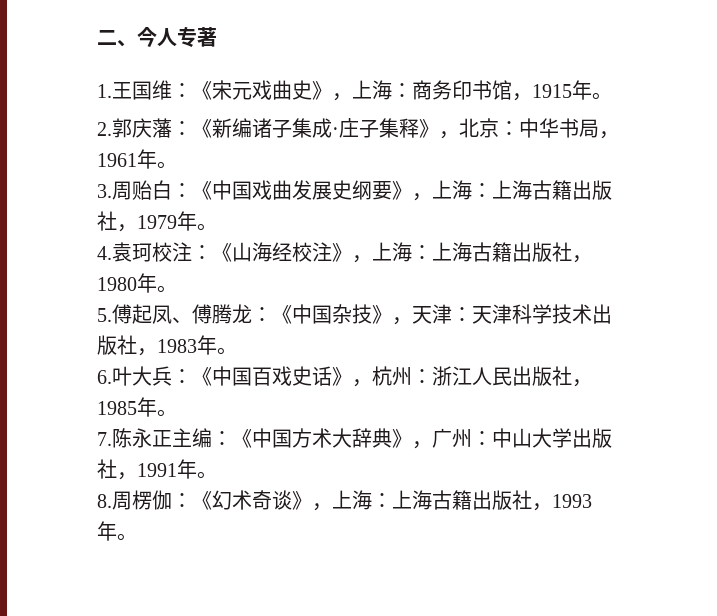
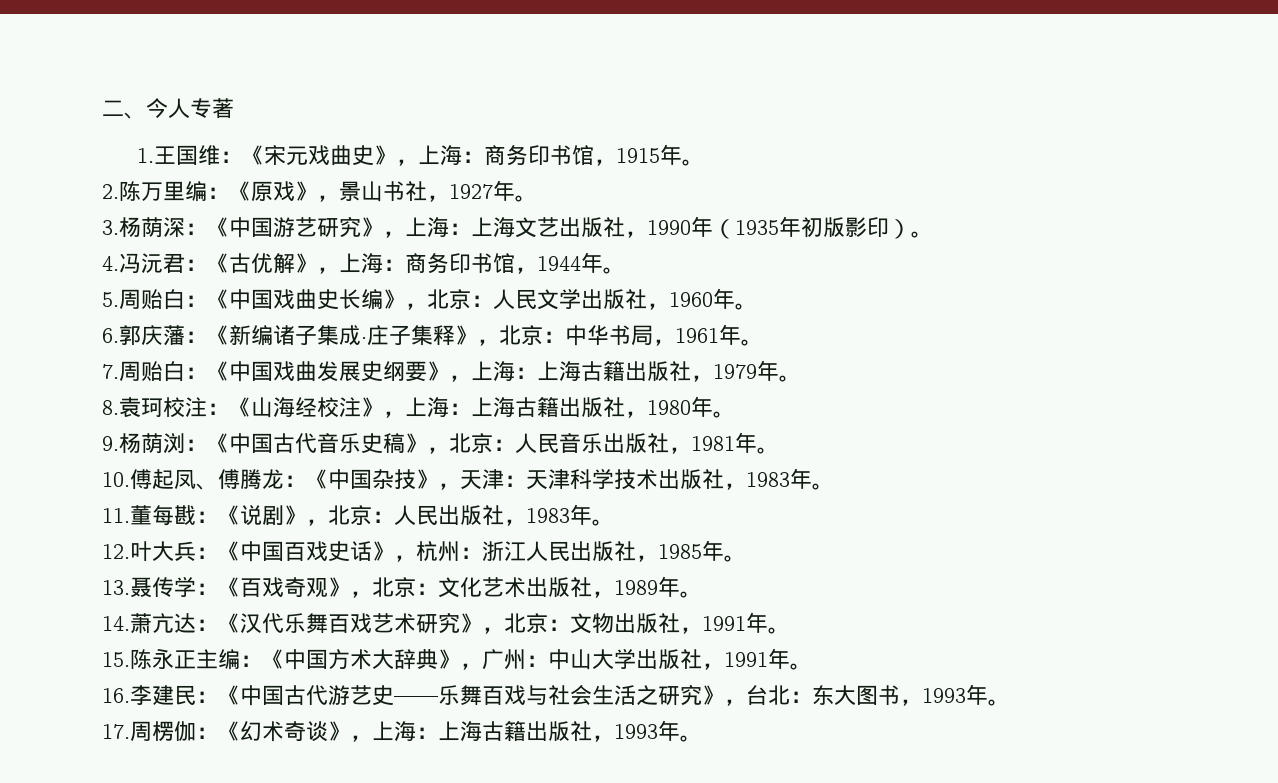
(112, 129) none -> [119,180,537,202] [102,216,933,239] [102,252,625,274] [102,288,757,310] [102,328,119,343] 陈万里编：《原戏》，景山书社，1927年。 // 3.杨荫深：《中国游艺研究》，上海：上海文艺出版社，1990年（1935年初版影印）。 // 4.冯沅君：《古优解》，上海：商务印书馆，1944年。 // 5.周贻白：《中国戏曲史长编》，北京：人民文学出版社，1960年。 // 6.
[97,184,112,198] 3. -> [102,364,119,379] 7.
[97,246,112,260] 4. -> [102,400,119,415] 8.
[97,308,112,322] 5. -> [102,432,779,454] [102,472,130,487] 9.杨荫浏：《中国古代音乐史稿》，北京：人民音乐出版社，1981年。 // 10.
[97,370,112,384] 6. -> [102,504,614,526] [102,544,130,559] 11.董每戡：《说剧》，北京：人民出版社，1983年。 // 12.
[97,432,112,446] 7. -> [102,576,702,598] [102,612,790,634] [102,652,130,667] 13.聂传学：《百戏奇观》，北京：文化艺术出版社，1989年。 // 14.萧亢达：《汉代乐舞百戏艺术研究》，北京：文物出版社，1991年。 // 15.
[97,494,112,508] 8. -> [102,684,1010,706] [102,724,130,739] 16.李建民：《中国古代游艺史——乐舞百戏与社会生活之研究》，台北：东大图书，1993年。 // 17.

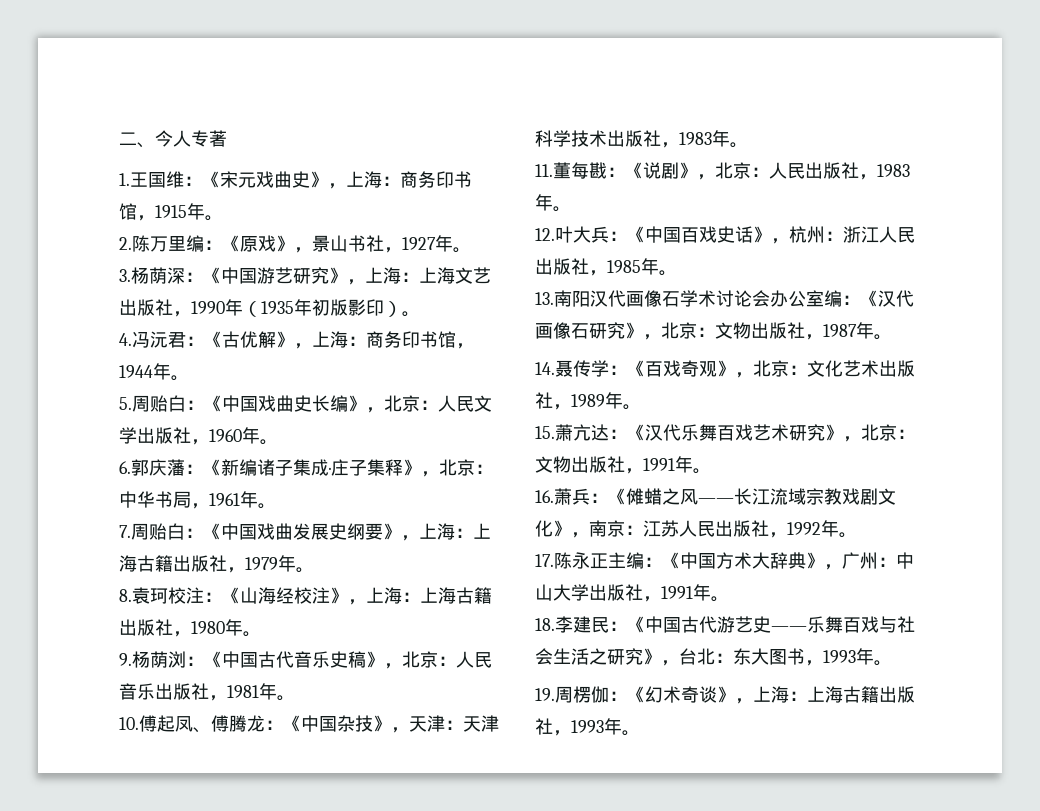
(130, 587) none -> [554,290,914,307] [535,322,892,340] [535,362,555,375] 南阳汉代画像石学术讨论会办公室编：《汉代画像石研究》，北京：文物出版社，1987年。 // 14.
[102,616,130,631] 14. -> [535,426,555,439] 15.
[102,652,130,667] 15. -> [535,488,896,505] [535,520,857,538] [535,554,554,567] 16.萧兵：《傩蜡之风——长江流域宗教戏剧文化》，南京：江苏人民出版社，1992年。 // 17.
[102,688,130,703] 16. -> [535,618,555,631] 18.
[102,724,130,739] 17. -> [535,688,555,701] 19.

